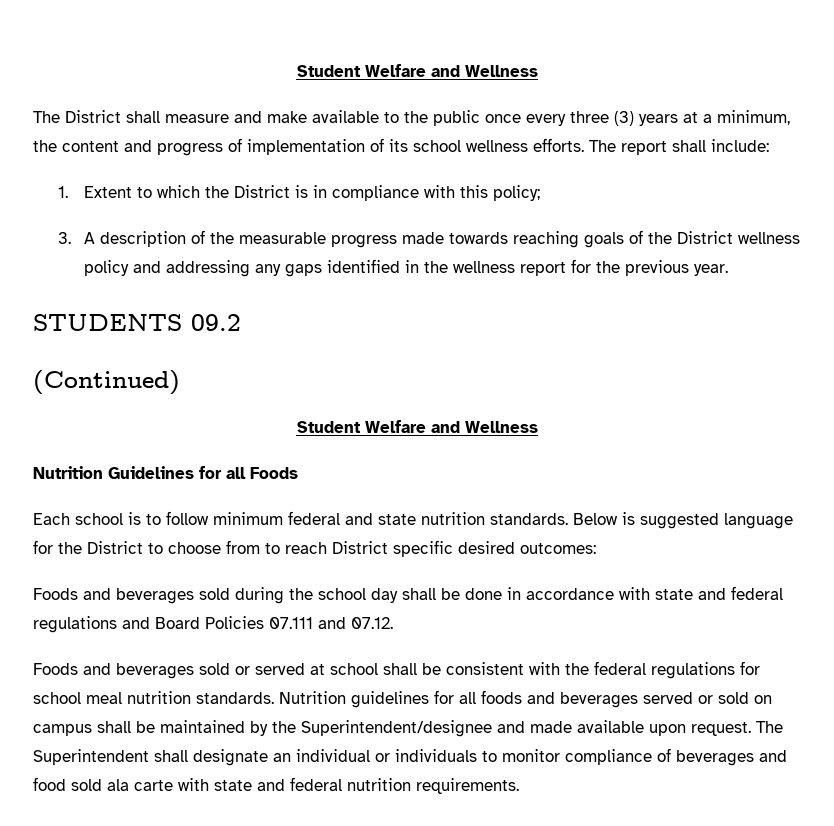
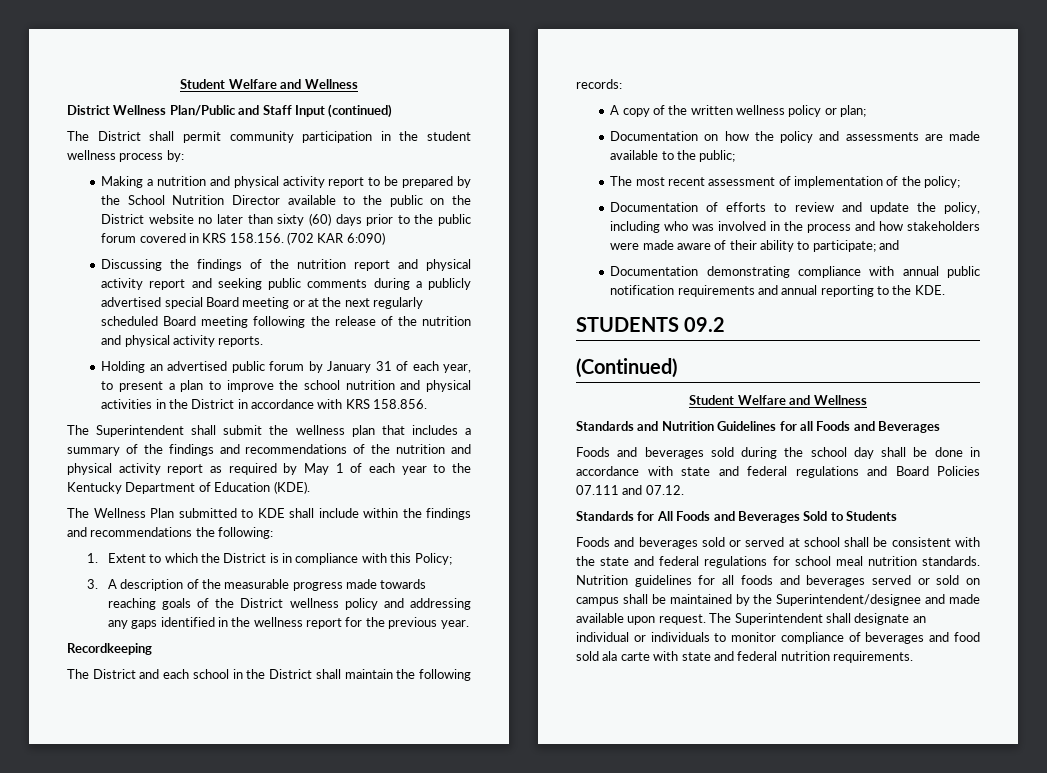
[296,64,538,77] [33,110,790,126] [33,138,769,156] Student Welfare and Wellness // The District shall measure and make available to the public once every three (3) years at a minimum, the content and progress of implementation of its school wellness efforts. The report shall include: -> [180,79,358,89] [67,104,393,118] [67,131,471,143] [67,150,184,162] [101,176,472,188] [101,195,471,207] [101,213,471,226] [101,232,385,245] [101,259,471,271] [101,278,471,290] [101,297,424,309] [101,316,471,328] [101,335,264,347] [101,361,471,373] [101,380,471,392] [101,399,428,409] [67,425,471,437] [67,444,472,456] [67,463,472,475] [67,481,310,494] [67,508,471,520] [67,527,274,539] Student Welfare and Wellness // District Wellness Plan/Public and Staff Input (continued) // The District shall permit community participation in the student wellness process by: // Making a nutrition and physical activity report to be prepared by the School Nutrition Director available to the public on the District website no later than sixty (60) days prior to the public forum covered in KRS 158.156. (702 KAR 6:090) // Discussing the findings of the nutrition report and physical activity report and seeking public comments during a publicly advertised special Board meeting or at the next regularly scheduled Board meeting following the release of the nutrition and physical activity reports. // Holding an advertised public forum by January 31 of each year, to present a plan to improve the school nutrition and physical activities in the District in accordance with KRS 158.856. // The Superintendent shall submit the wellness plan that includes a summary of the findings and recommendations of the nutrition and physical activity report as required by May 1 of each year to the Kentucky Department of Education (KDE). // The Wellness Plan submitted to KDE shall include within the findings and recommendations the following:
[492,185,540,201] policy; -> [414,553,452,565] Policy;
(728, 270) none -> [67,643,152,655] [67,669,472,681] [576,79,622,89] [610,105,867,117] [610,131,980,143] [610,150,736,162] [610,176,961,188] [610,202,980,214] [610,221,980,233] [610,240,900,252] [610,266,980,278] [610,285,945,297] // Recordkeeping // The District and each school in the District shall maintain the following records: // A copy of the written wellness policy or plan; // Documentation on how the policy and assessments are made available to the public; // The most recent assessment of implementation of the policy; // Documentation of efforts to review and update the policy, including who was involved in the process and how stakeholders were made aware of their ability to participate; and // Documentation demonstrating compliance with annual public notification requirements and annual reporting to the KDE.
(538, 427) none -> [576,421,659,431] Standards and
[33,511,793,529] [33,540,596,557] // Each school is to follow minimum federal and state nutrition standards. Below is suggested language for the District to choose from to reach District specific desired outcomes: -> [853,421,940,433] and Beverages
(393, 623) none -> [576,511,897,523] // Standards for All Foods and Beverages Sold to Students
(589, 669) none -> [600,556,655,566] state and

